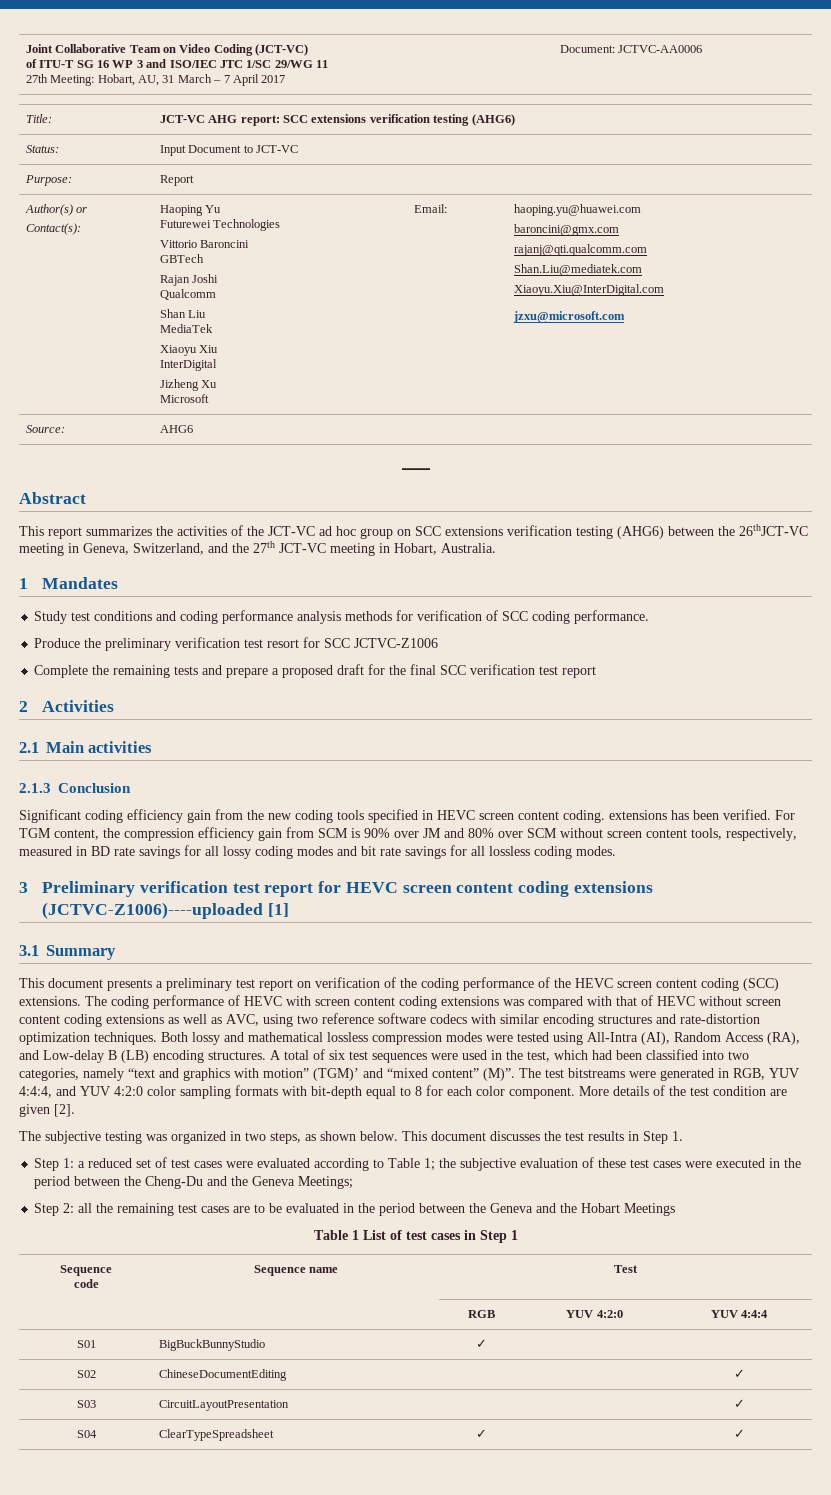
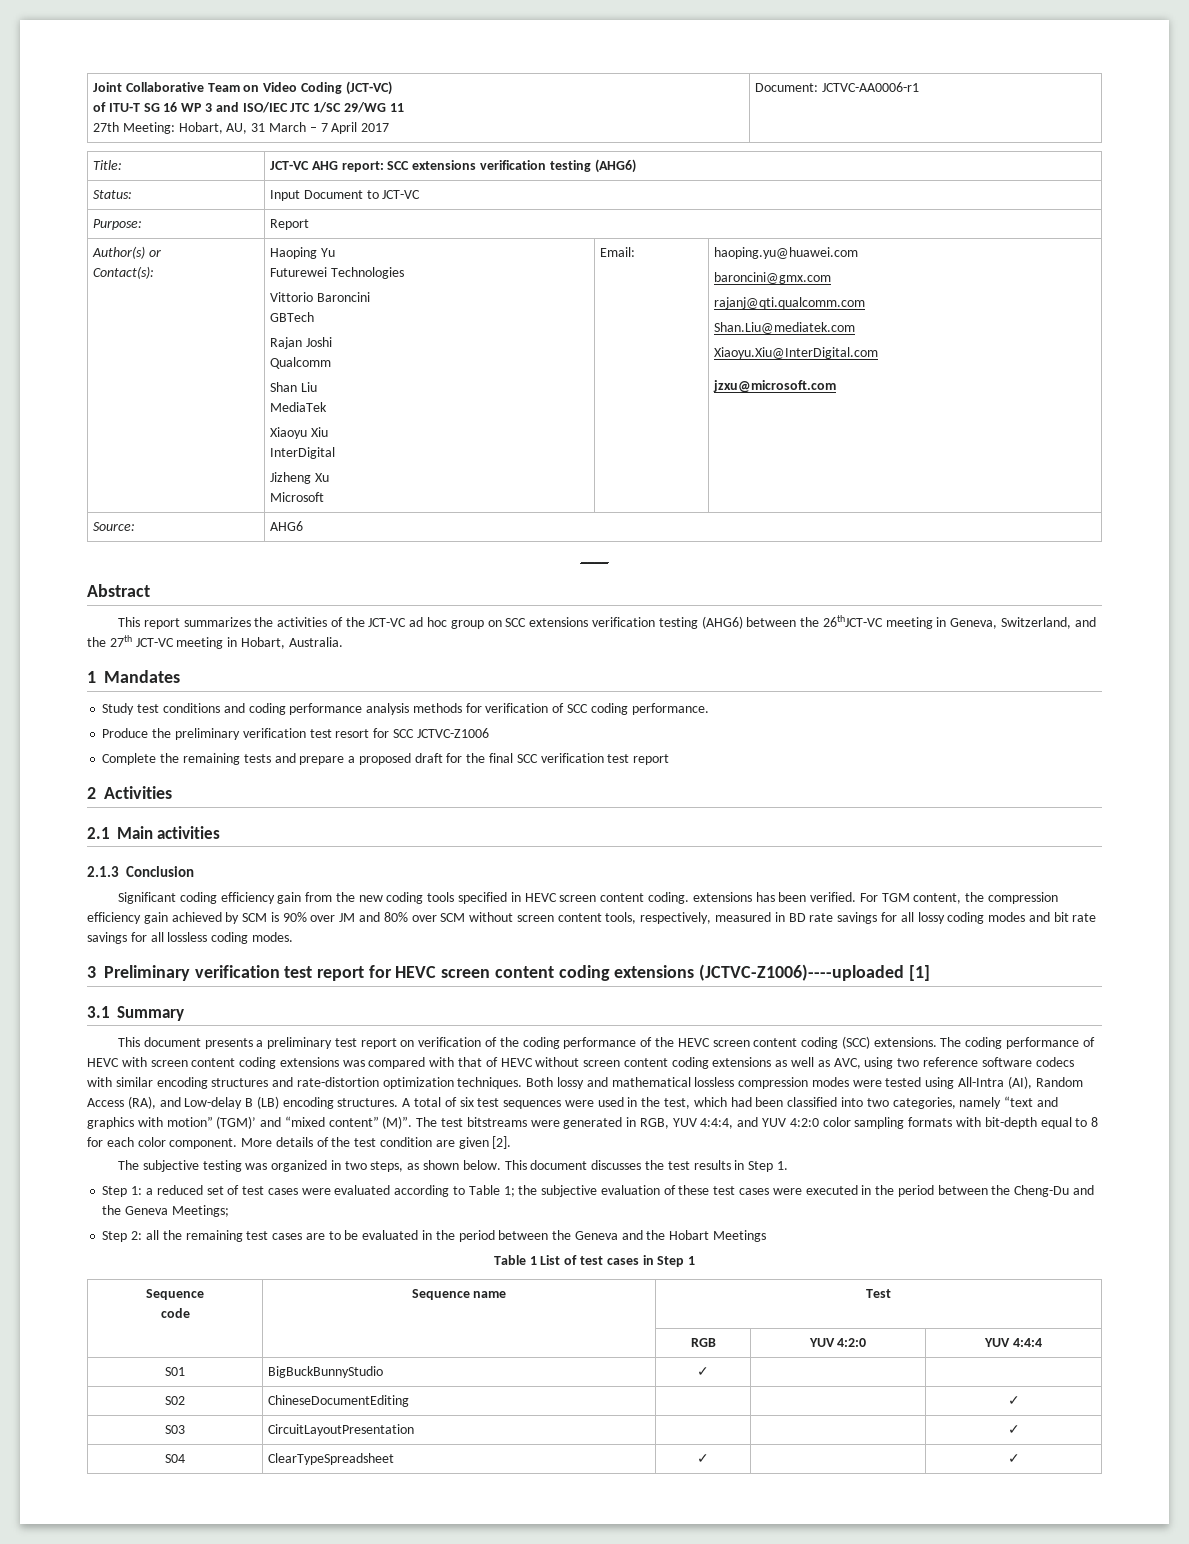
[618,45,703,53] JCTVC-AA0006 -> [821,82,919,92] JCTVC-AA0006-r1
[286,827,314,838] from -> [171,912,240,924] achieved by

